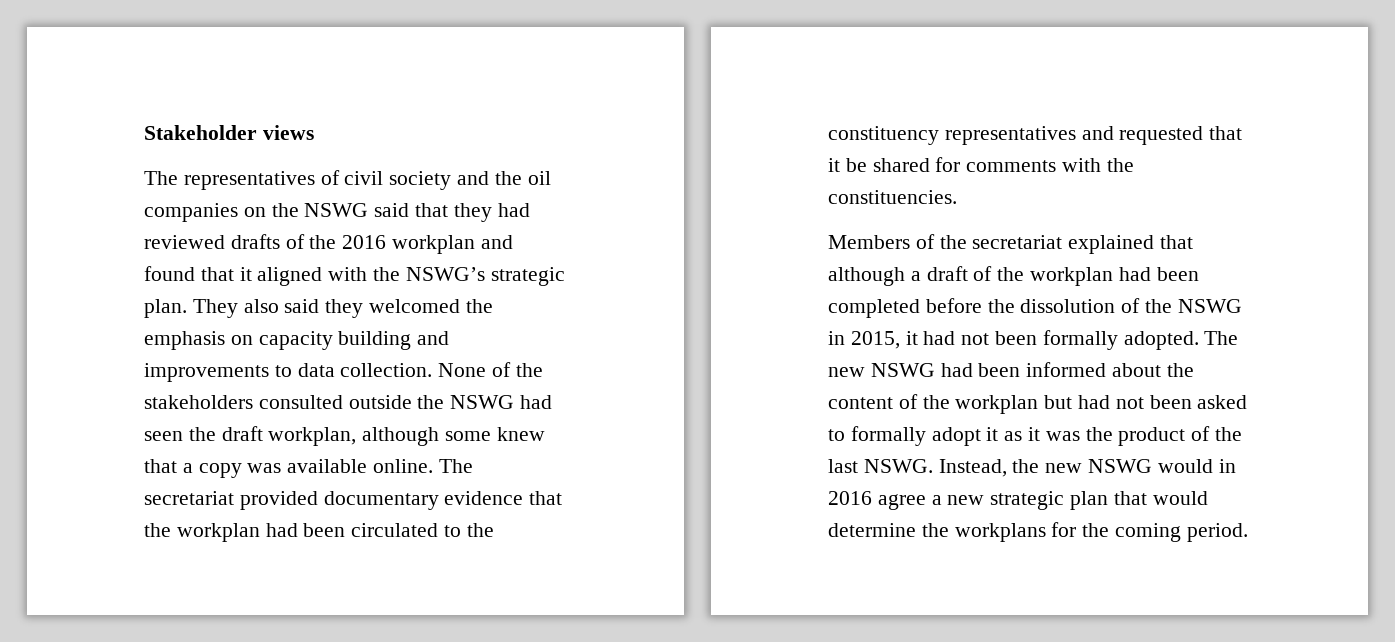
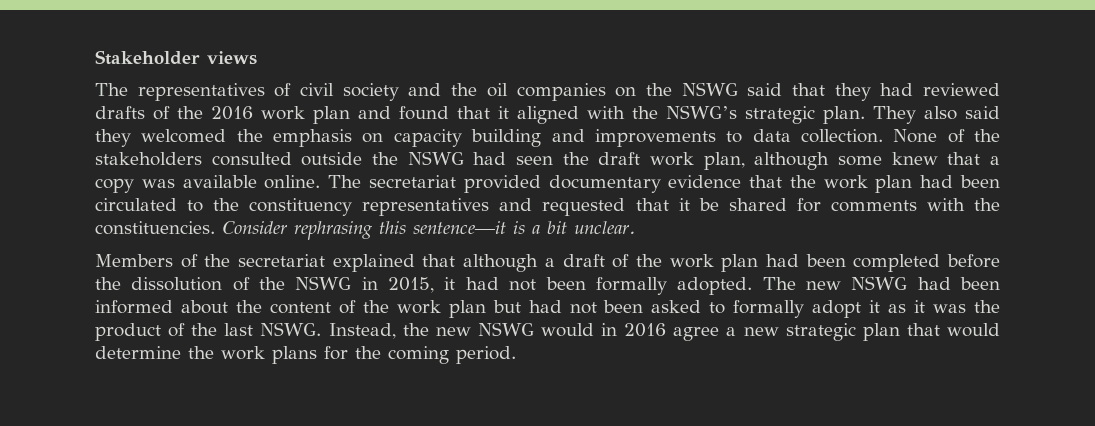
[392,235,476,254] workplan -> [261,106,350,124] work plan
[268,427,357,446] workplan, -> [650,152,745,170] work plan,
[176,523,260,542] workplan -> [823,175,913,193] work plan
(957, 197) none -> [222,221,636,240] Consider rephrasing this sentence—it is a bit unclear.
[1030,267,1114,286] workplan -> [669,254,759,272] work plan
[955,395,1039,414] workplan -> [396,300,486,318] work plan
[954,523,1046,542] workplans -> [221,346,317,364] work plans

